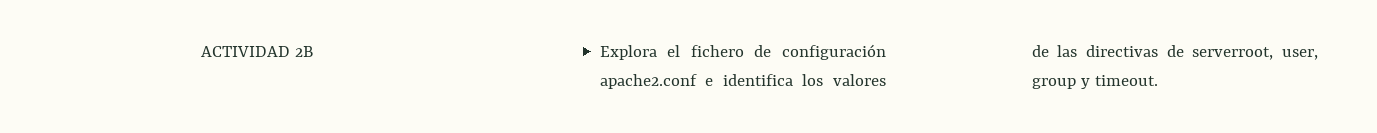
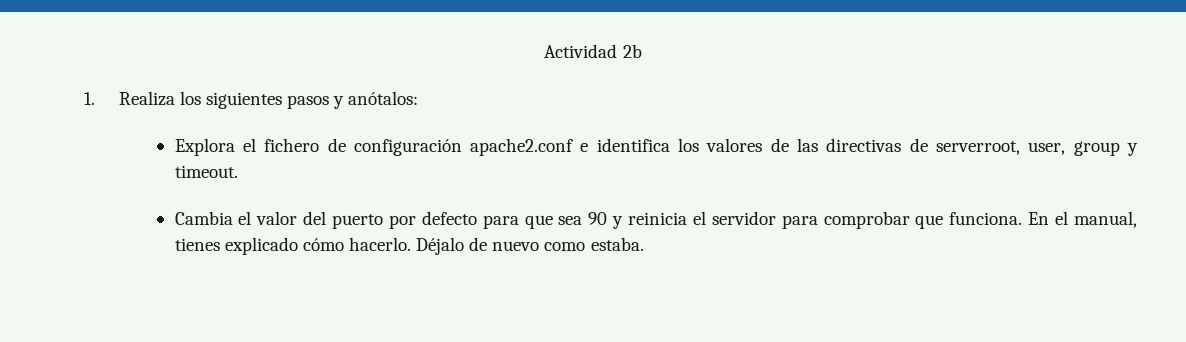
[200,46,313,57] ACTIVIDAD 2B -> [544,44,642,58] [83,91,419,109] Actividad 2b // 1. Realiza los siguientes pasos y anótalos:
(1158, 80) none -> [174,211,1137,229] [174,237,644,255] // Cambia el valor del puerto por defecto para que sea 90 y reinicia el servidor para comprobar que funciona. En el manual, tienes explicado cómo hacerlo. Déjalo de nuevo como estaba.

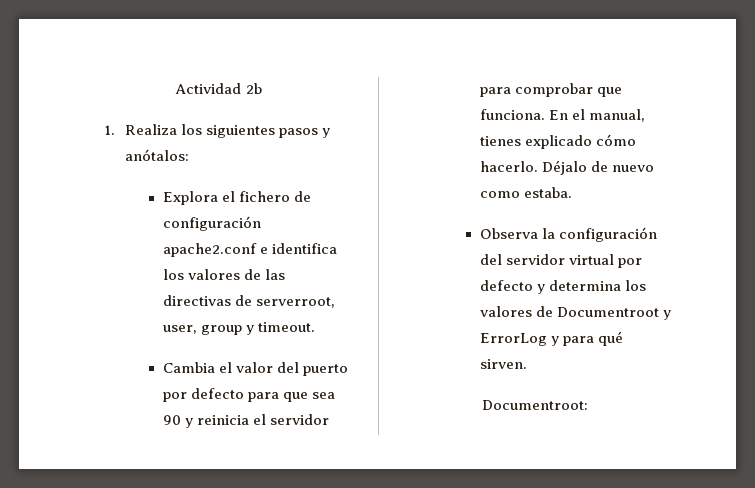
(644, 244) none -> [479,227,657,242] [479,254,642,268] [479,280,646,294] [479,306,671,320] [479,331,623,346] [479,359,527,369] [481,400,588,410] // Observa la configuración del servidor virtual por defecto y determina los valores de Documentroot y ErrorLog y para qué sirven. // Documentroot:

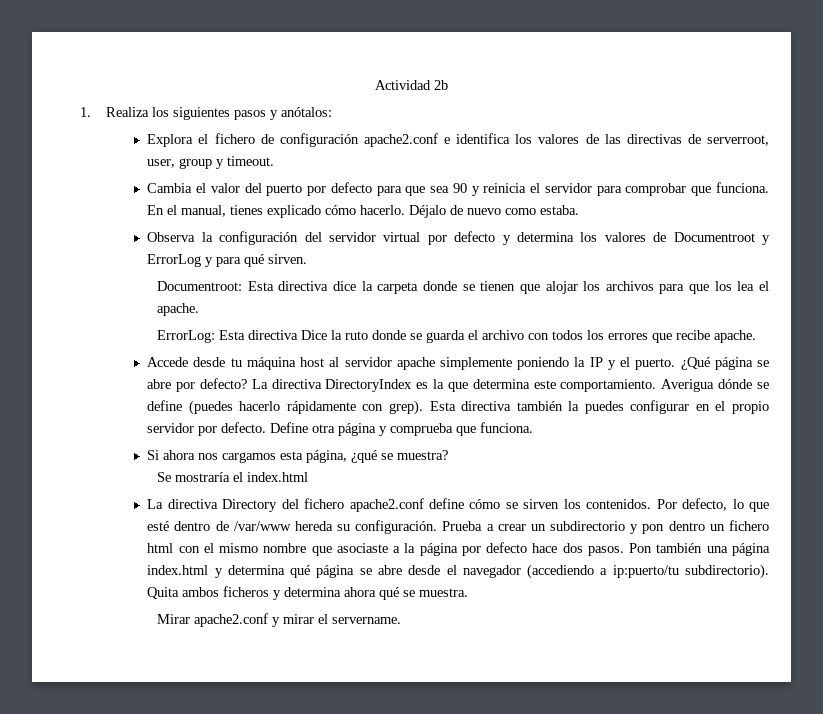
(588, 405) none -> [247,281,770,294] [157,303,200,316] [157,330,757,343] [147,357,769,370] [147,378,769,392] [147,400,769,415] [147,422,534,436] [147,450,449,463] [157,472,309,482] [147,498,769,512] [147,520,769,534] [147,542,771,556] [147,564,769,579] [147,586,469,600] [157,613,402,627] Esta directiva dice la carpeta donde se tienen que alojar los archivos para que los lea el apache. // ErrorLog: Esta directiva Dice la ruto donde se guarda el archivo con todos los errores que recibe apache. // Accede desde tu máquina host al servidor apache simplemente poniendo la IP y el puerto. ¿Qué página se abre por defecto? La directiva DirectoryIndex es la que determina este comportamiento. Averigua dónde se define (puedes hacerlo rápidamente con grep). Esta directiva también la puedes configurar en el propio servidor por defecto. Define otra página y comprueba que funciona. // Si ahora nos cargamos esta página, ¿qué se muestra? // Se mostraría el index.html // La directiva Directory del fichero apache2.conf define cómo se sirven los contenidos. Por defecto, lo que esté dentro de /var/www hereda su configuración. Prueba a crear un subdirectorio y pon dentro un fichero html con el mismo nombre que asociaste a la página por defecto hace dos pasos. Pon también una página index.html y determina qué página se abre desde el navegador (accediendo a ip:puerto/tu subdirectorio). Quita ambos ficheros y determina ahora qué se muestra. // Mirar apache2.conf y mirar el servername.

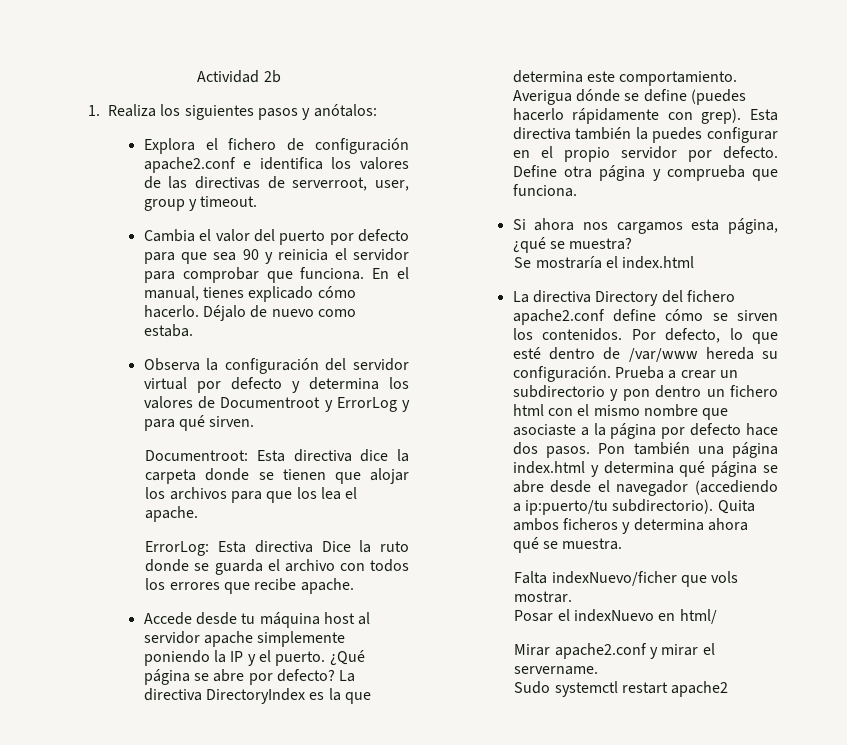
(469, 592) none -> [514,571,739,587] [514,591,573,603] [514,609,717,624] // Falta indexNuevo/ficher que vols mostrar. // Posar el indexNuevo en html/
(402, 620) none -> [514,681,729,697] // Sudo systemctl restart apache2

